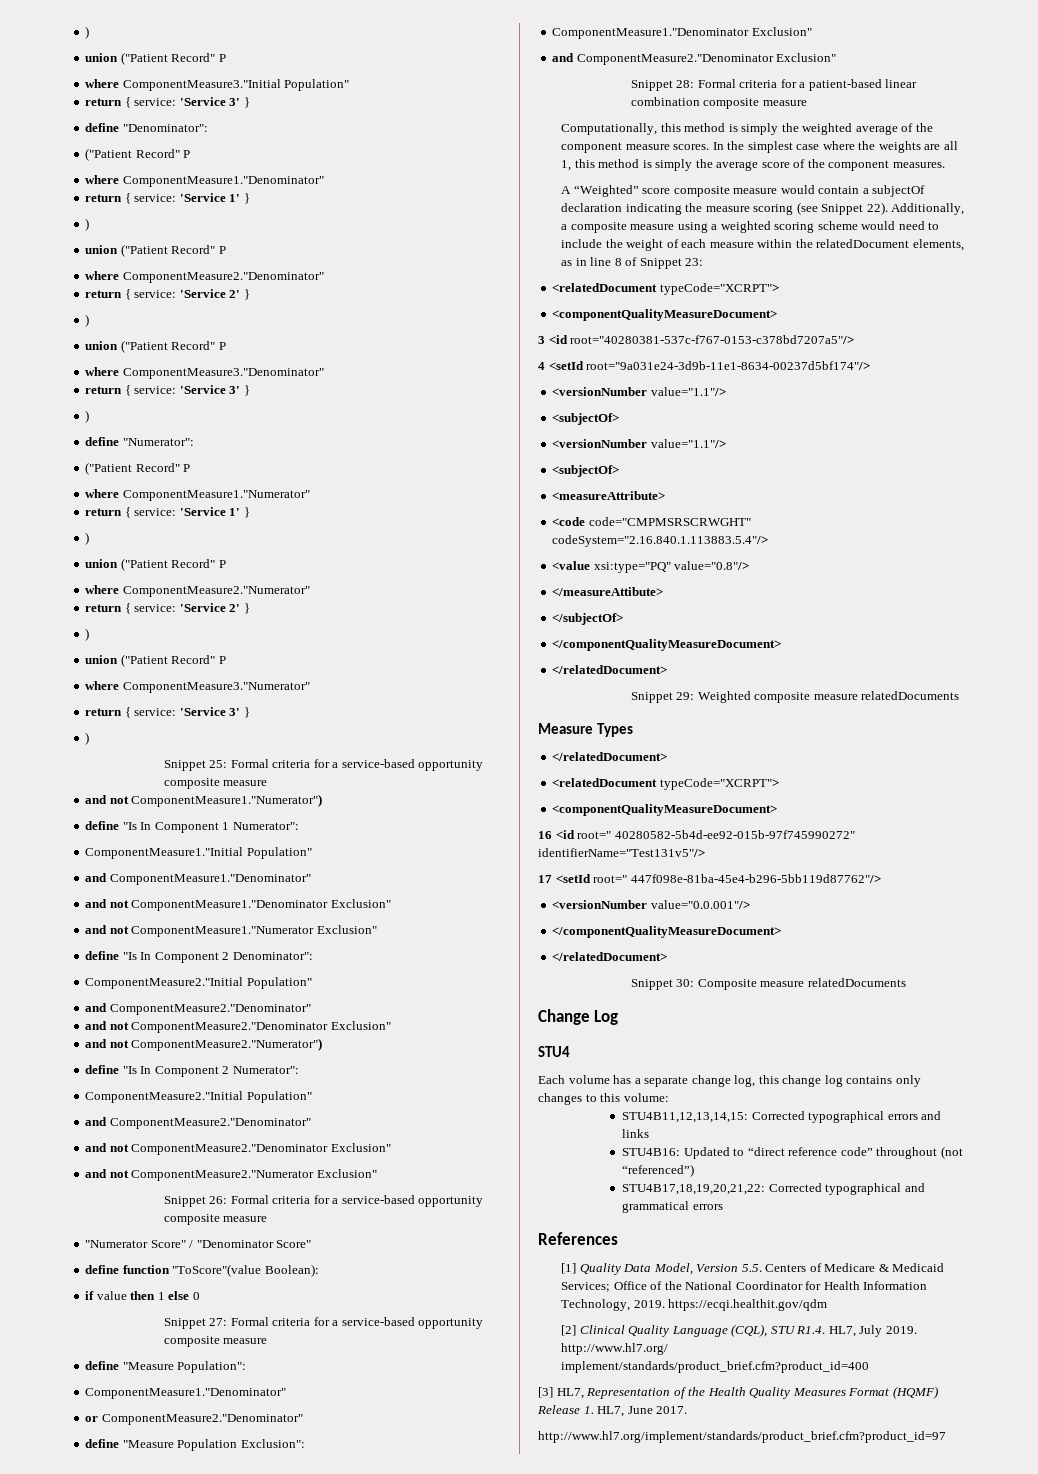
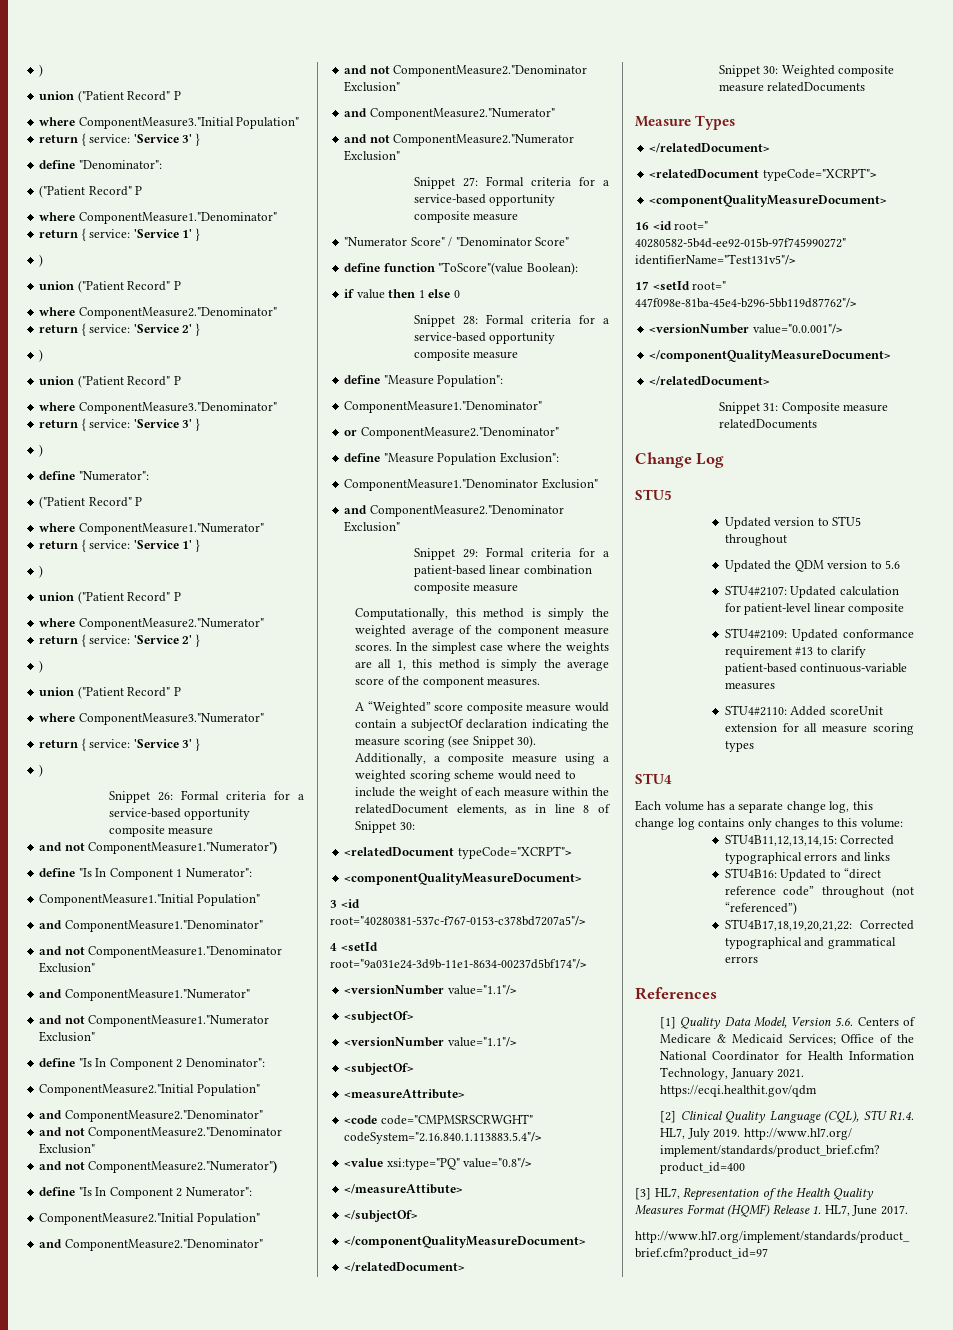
[209,760,228,768] 25: -> [157,792,173,801] 26:
(391, 903) none -> [39,989,250,1001] // and ComponentMeasure1."Numerator"
(391, 1147) none -> [344,108,555,120] // and ComponentMeasure2."Numerator"
[209,1196,228,1204] 26: -> [462,177,478,187] 27:
[209,1318,228,1326] 27: -> [462,316,478,325] 28:
[676,80,695,88] 28: -> [462,549,478,558] 29:
[866,202,888,215] 22). -> [517,735,537,748] 30).
[685,258,704,266] 23: -> [399,822,415,830] 30:
[676,692,695,700] 29: -> [763,66,779,74] 30:
[676,979,695,987] 30: -> [763,403,779,411] 31:
(619, 1017) none -> [635,489,672,500] [724,516,862,529] [724,534,787,546] [724,560,901,572] [724,585,899,598] [724,603,905,615] [724,628,914,641] [724,646,867,658] [724,663,908,675] [724,682,775,690] [724,705,883,716] [724,723,914,735] [724,741,754,752] // STU5 // Updated version to STU5 throughout // Updated the QDM version to 5.6 // STU4#2107: Updated calculation for patient-level linear composite // STU4#2109: Updated conformance requirement #13 to clarify patient-based continuous-variable measures // STU4#2110: Added scoreUnit extension for all measure scoring types
[741,1264,762,1272] 5.5. -> [835,1017,854,1027] 5.6.
[633,1300,665,1308] 2019. -> [730,1068,805,1080] January 2021.

